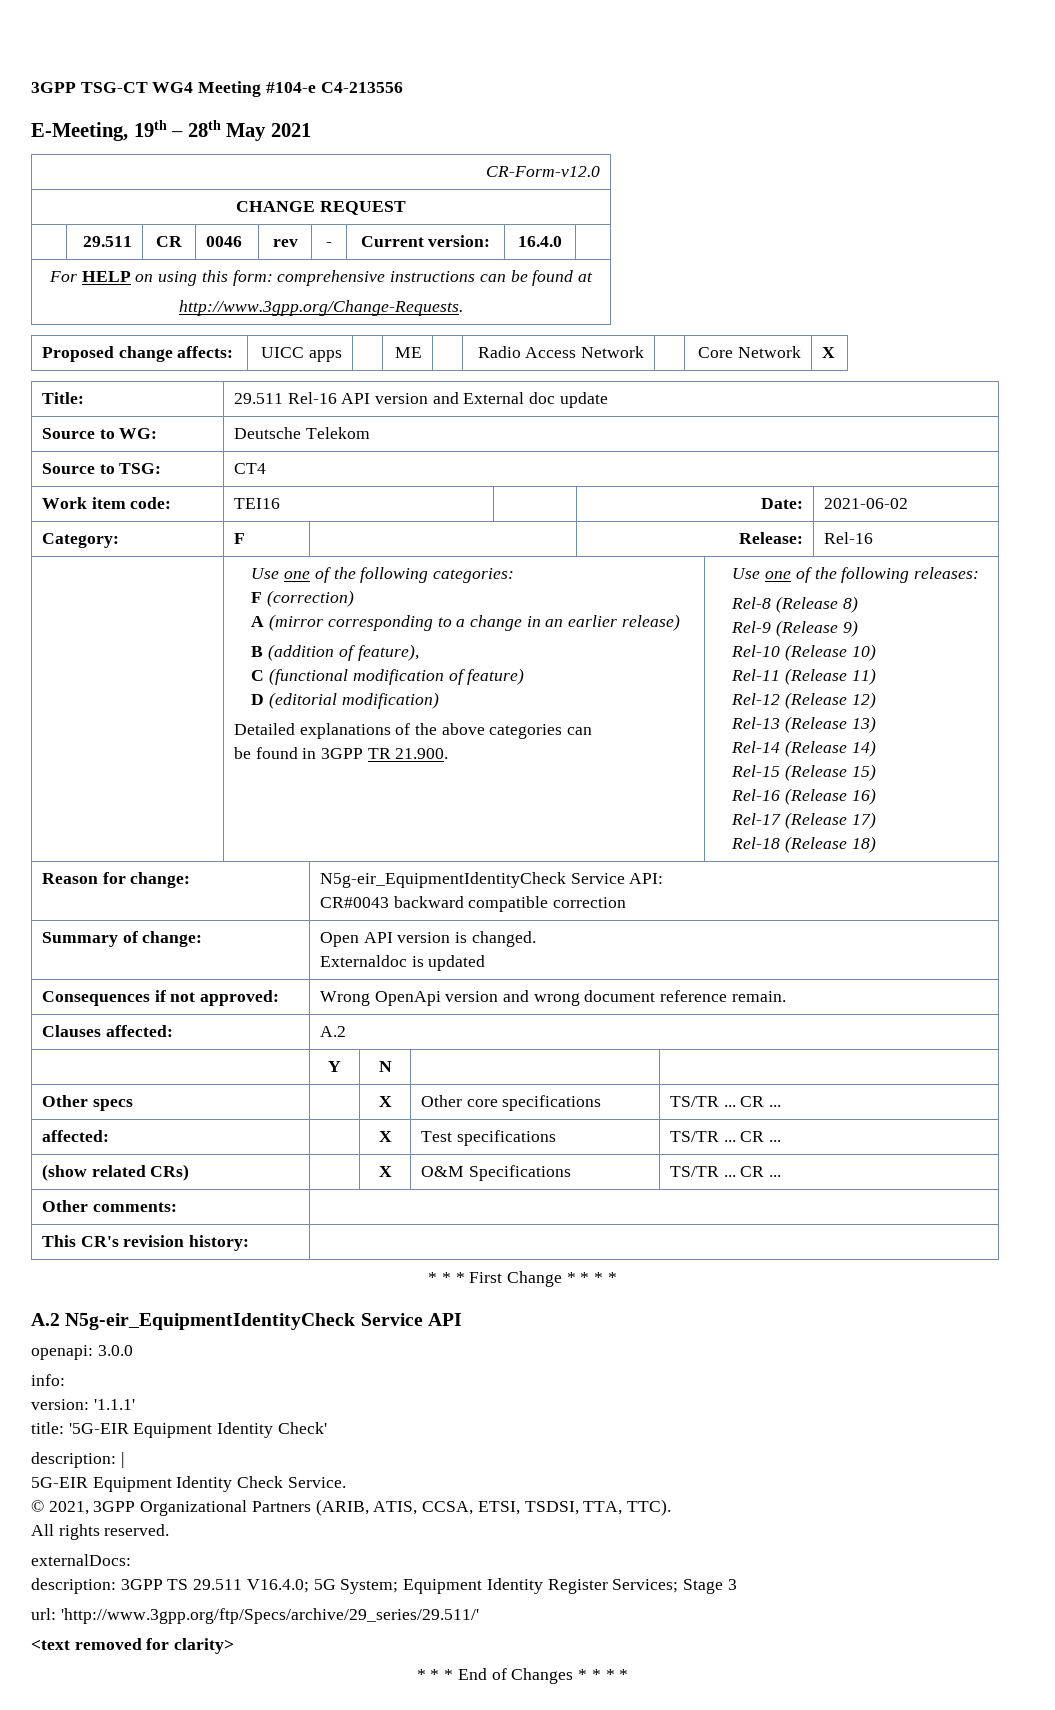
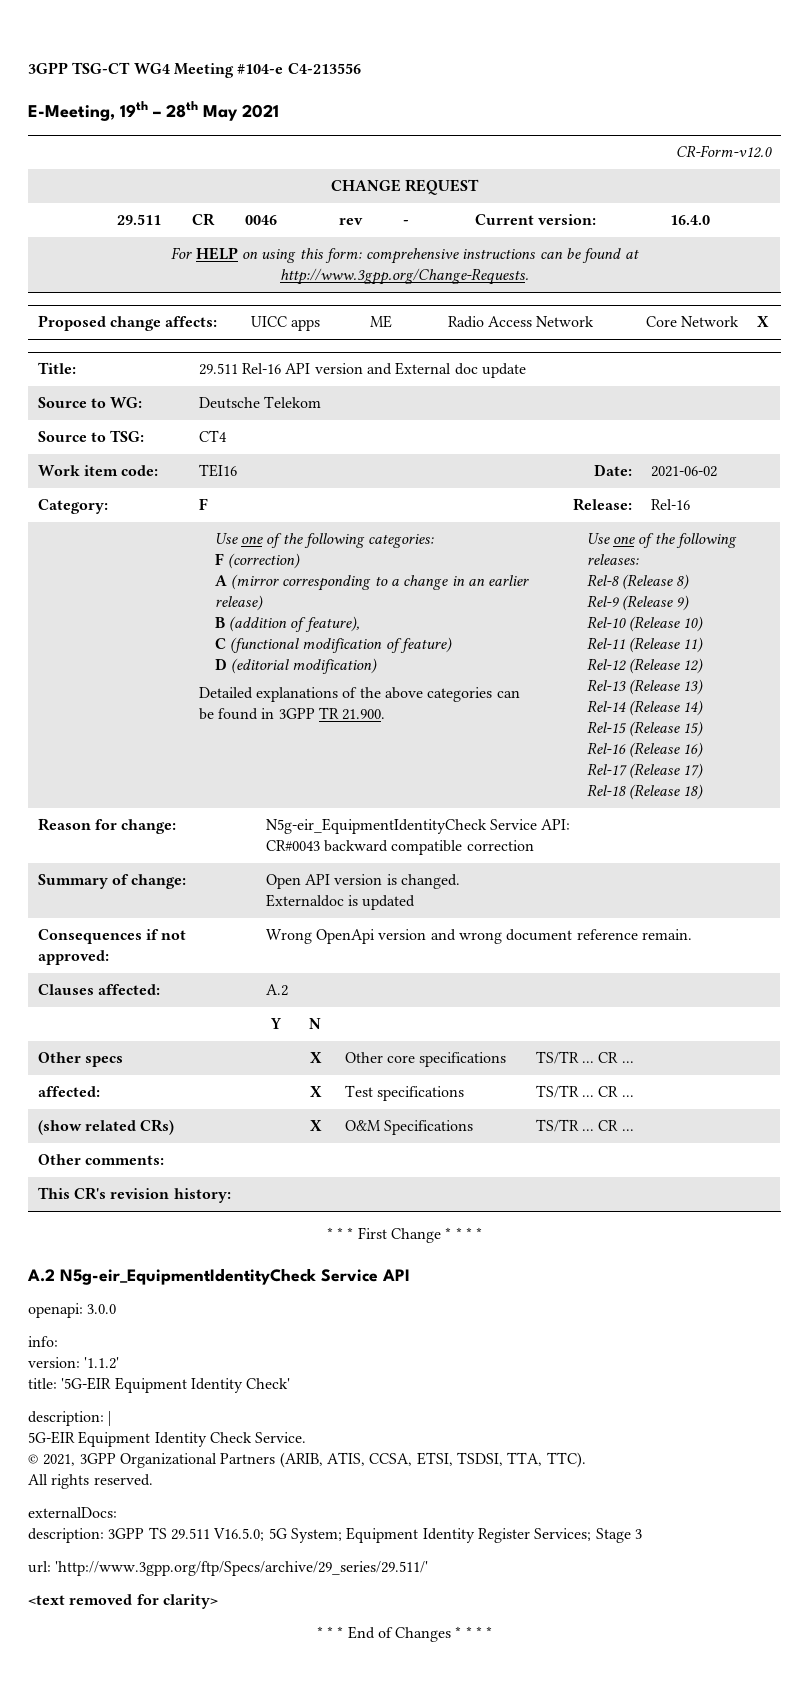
[93,1399,135,1410] '1.1.1' -> [84,1357,120,1369] '1.1.2'
[246,1579,309,1593] V16.4.0; -> [213,1528,265,1541] V16.5.0;

